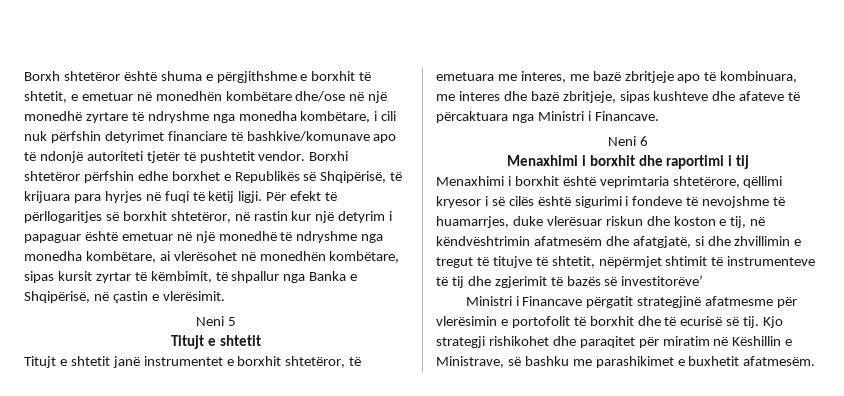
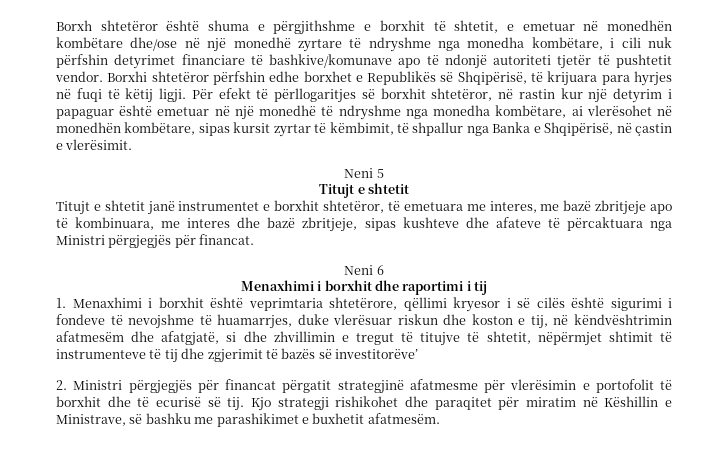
[587,111,659,121] i Financave. -> [108,234,255,249] përgjegjës për financat.
(750, 162) none -> [56,298,66,308] 1.
[465,296,583,306] Ministri i Financave -> [56,379,276,394] 2. Ministri përgjegjës për financat

